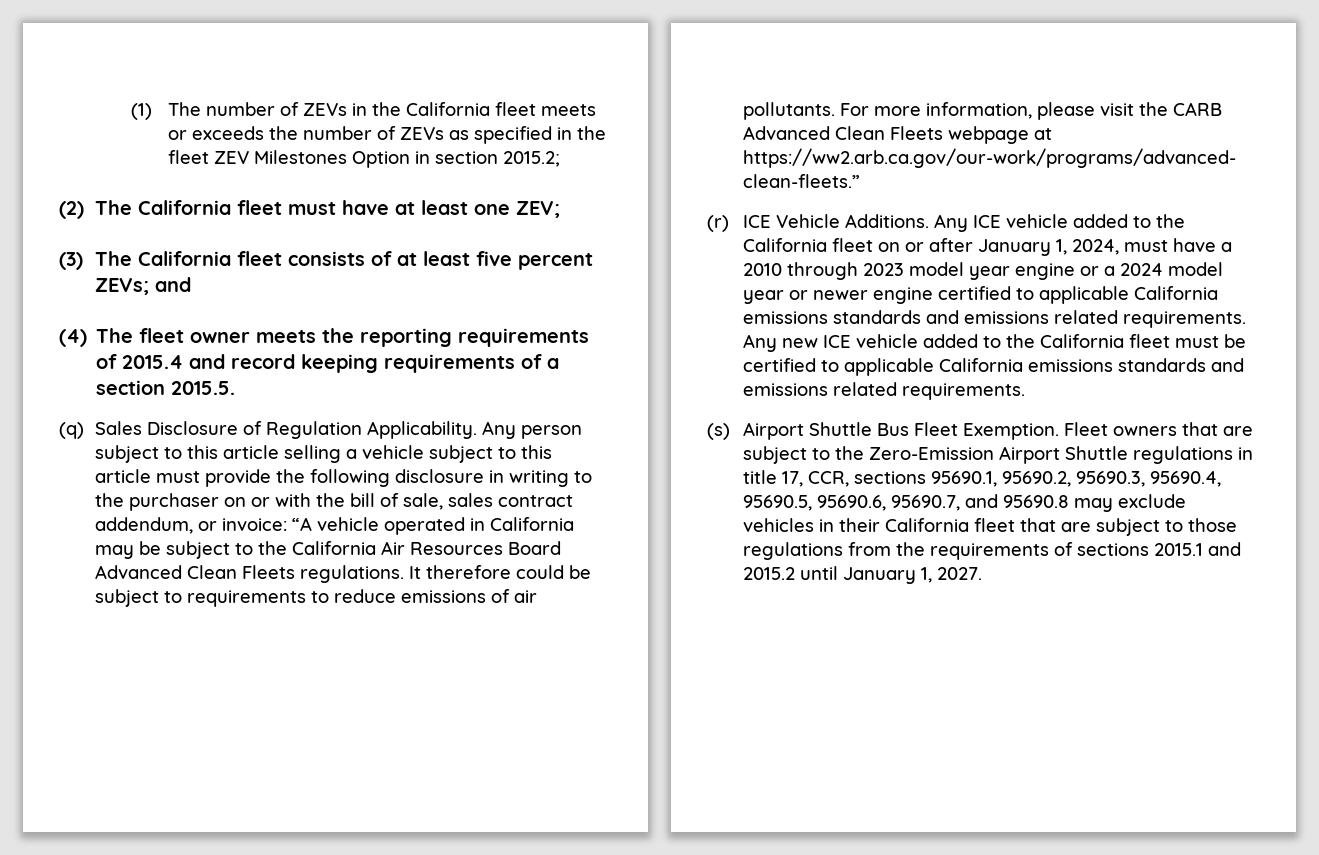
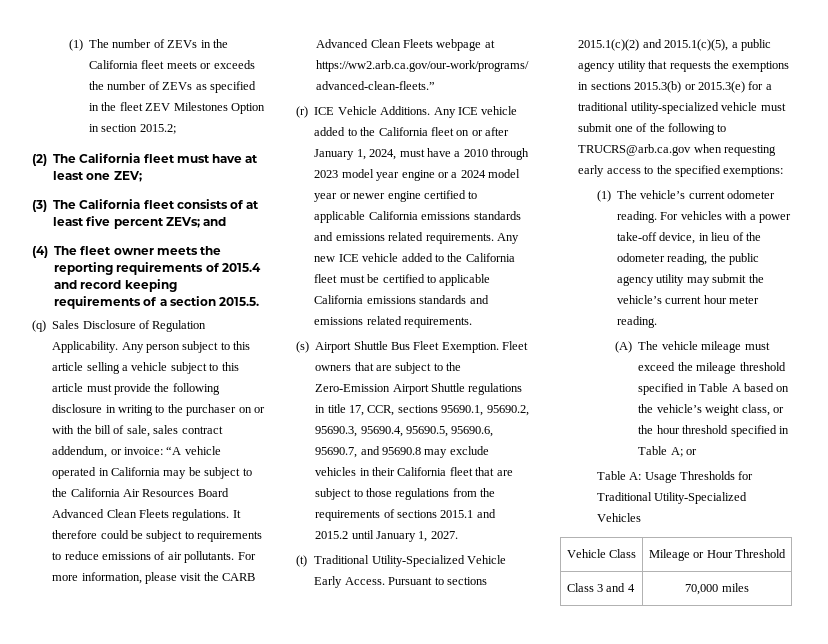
(983, 573) none -> [296,555,507,567] [314,576,487,588] [578,39,771,51] [578,60,790,72] [578,81,772,93] [578,102,786,114] [578,123,727,135] [578,144,777,156] [578,165,784,177] [596,190,776,202] [617,211,791,223] [617,232,761,244] [617,253,760,265] [617,274,764,286] [617,295,760,304] [617,316,658,328] [615,341,770,353] [638,362,786,374] [638,383,790,395] [638,404,784,416] [638,425,789,437] [638,446,698,457] [596,471,754,483] [596,492,748,504] [596,513,641,522] [566,549,636,558] [648,549,787,561] [566,583,635,592] [685,583,749,595] // (t) Traditional Utility-Specialized Vehicle Early Access. Pursuant to sections 2015.1(c)(2) and 2015.1(c)(5), a public agency utility that requests the exemptions in sections 2015.3(b) or 2015.3(e) for a traditional utility-specialized vehicle must submit one of the following to TRUCRS@arb.ca.gov when requesting early access to the specified exemptions: // (1) The vehicle’s current odometer reading. For vehicles with a power take-off device, in lieu of the odometer reading, the public agency utility may submit the vehicle’s current hour meter reading. // (A) The vehicle mileage must exceed the mileage threshold specified in Table A based on the vehicle’s weight class, or the hour threshold specified in Table A; or // Table A: Usage Thresholds for Traditional Utility-Specialized Vehicles // Vehicle Class | Mileage or Hour Threshold // Class 3 and 4 | 70,000 miles

